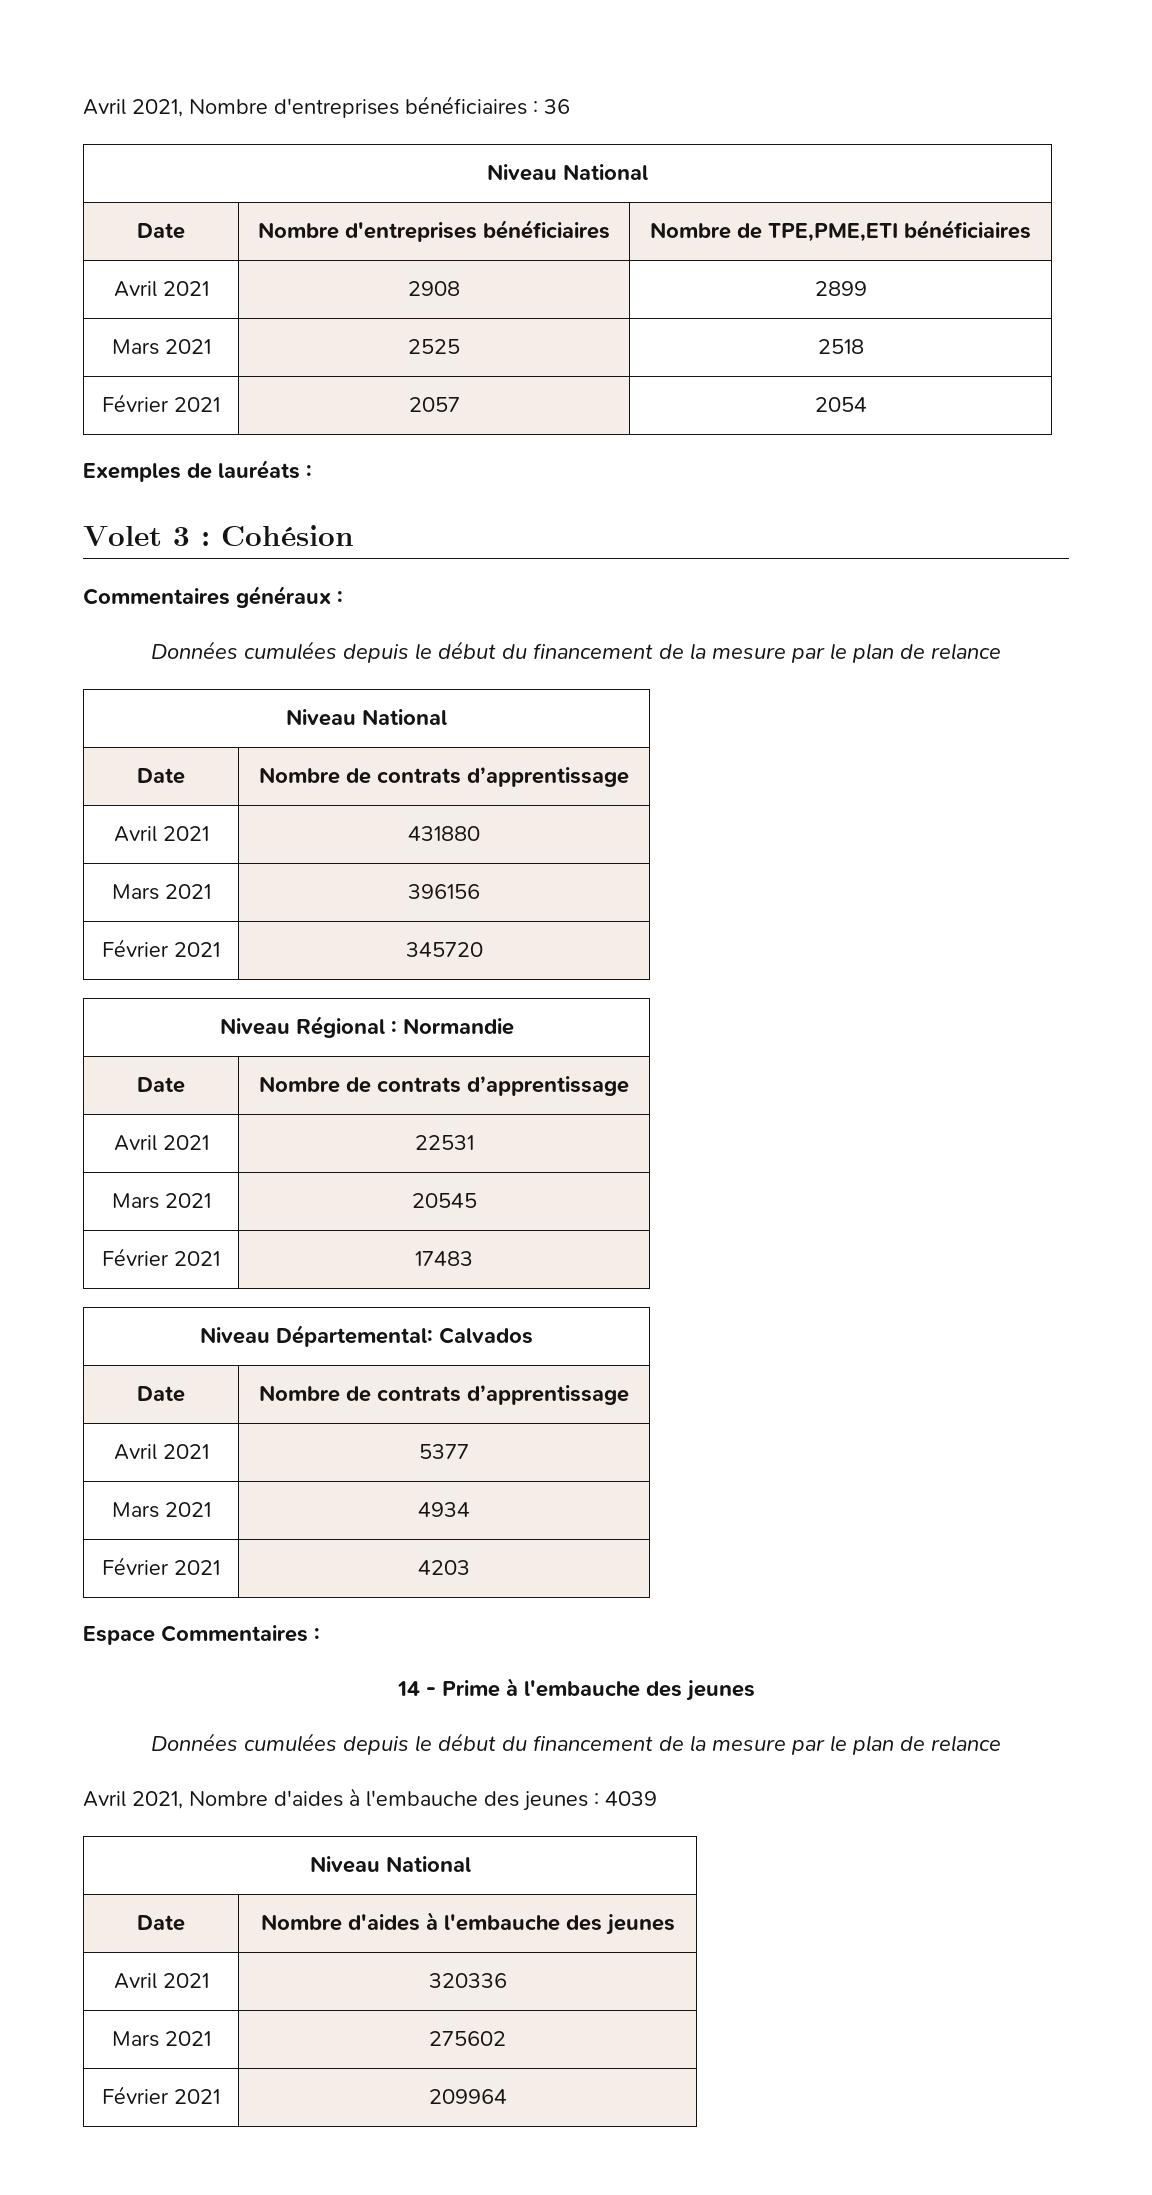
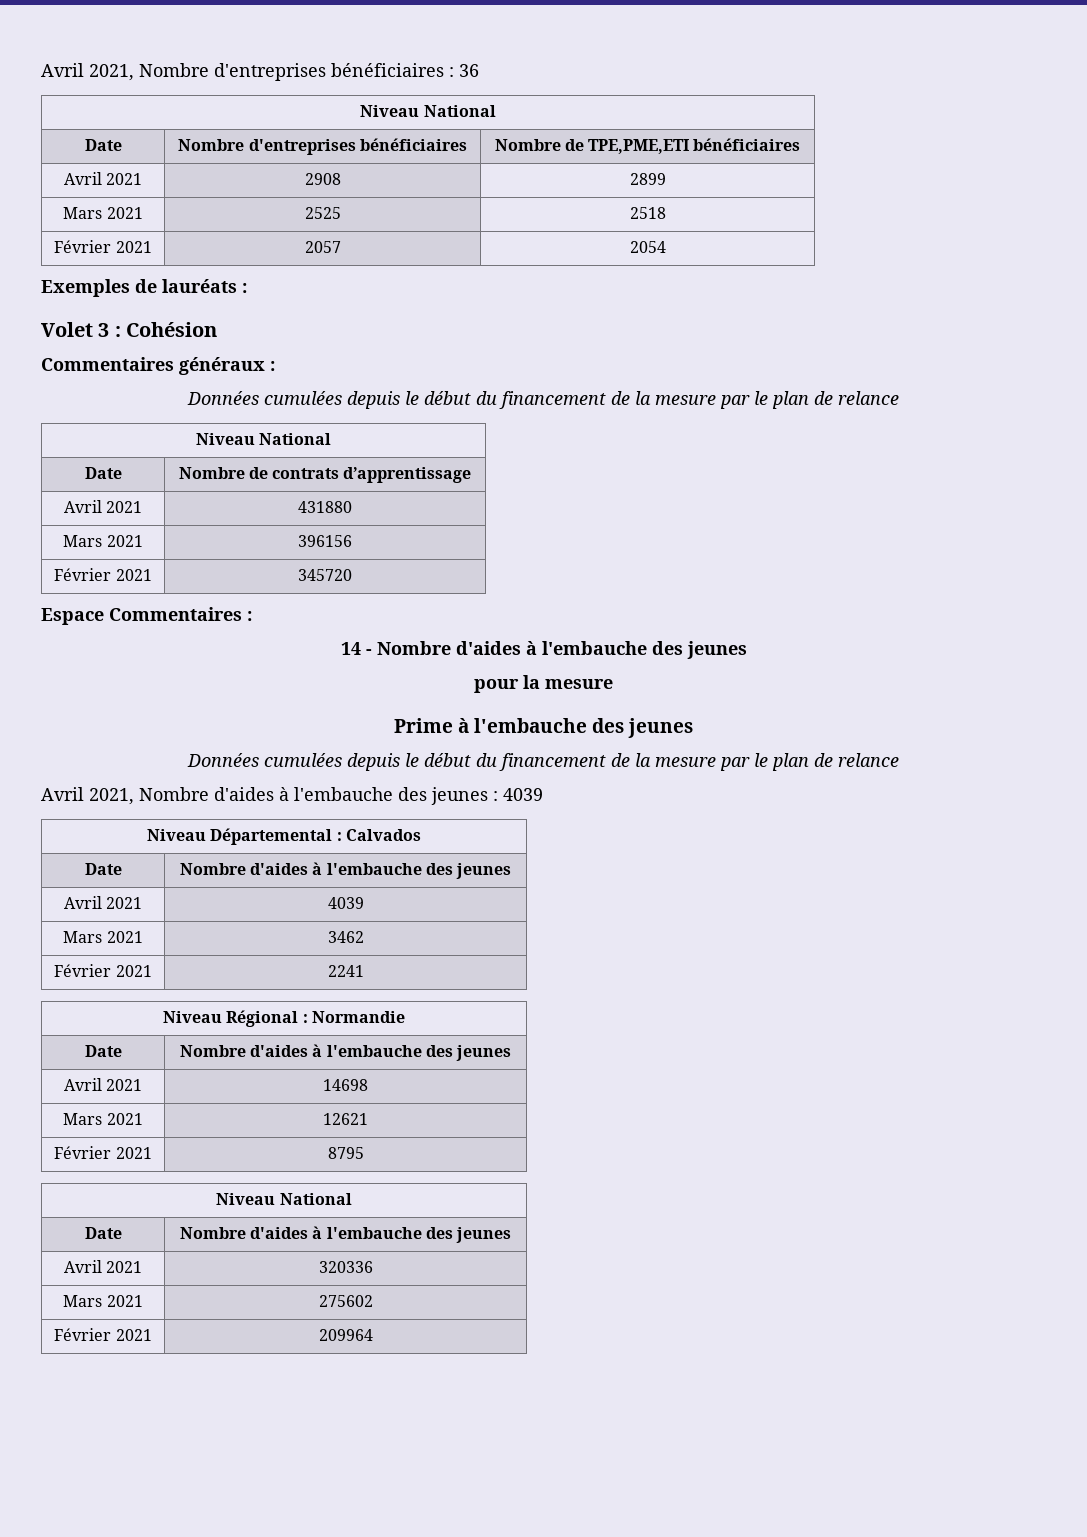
[219,1016,514,1038] [137,1077,185,1093] [259,1076,629,1096] [113,1135,209,1151] [414,1135,474,1150] [111,1193,211,1209] [411,1193,477,1208] [102,1248,220,1266] [414,1251,473,1266] [200,1325,533,1347] [137,1386,185,1402] [259,1385,629,1405] [113,1444,209,1460] [418,1444,469,1459] [111,1502,211,1518] [417,1502,470,1517] [102,1557,220,1575] [417,1560,470,1575] // Niveau Régional : Normandie // Date | Nombre de contrats d’apprentissage // Avril 2021 | 22531 // Mars 2021 | 20545 // Février 2021 | 17483 // Niveau Départemental: Calvados // Date | Nombre de contrats d’apprentissage // Avril 2021 | 5377 // Mars 2021 | 4934 // Février 2021 | 4203 -> (352, 575) none
(436, 1691) none -> [376,641,747,659] [474,675,613,693] Nombre d'aides à l'embauche des jeunes // pour la mesure //
(657, 1798) none -> [147,828,421,845] [84,863,122,875] [179,862,512,879] [63,896,143,909] [327,897,364,909] [63,931,143,943] [327,931,364,943] [54,964,152,977] [327,965,364,977] [163,1010,405,1027] [84,1045,122,1057] [179,1044,512,1061] [63,1078,143,1091] [323,1079,369,1091] [63,1113,143,1125] [323,1113,369,1125] [54,1146,152,1159] [327,1147,364,1159] // Niveau Départemental : Calvados // Date | Nombre d'aides à l'embauche des jeunes // Avril 2021 | 4039 // Mars 2021 | 3462 // Février 2021 | 2241 // Niveau Régional : Normandie // Date | Nombre d'aides à l'embauche des jeunes // Avril 2021 | 14698 // Mars 2021 | 12621 // Février 2021 | 8795

